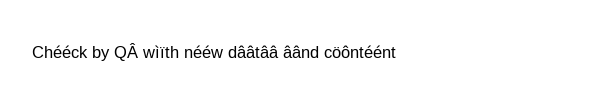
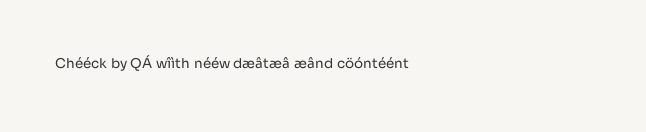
[114,43,396,61] QÂ wìïth nééw dââtââ âând cöôntéént -> [130,55,409,71] QÁ wîìth nééw dæâtæâ æând cöóntéént

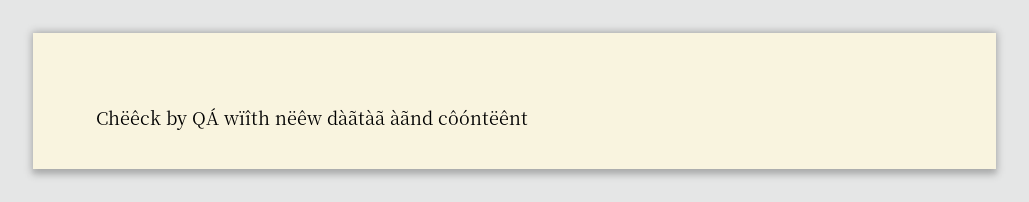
[55,57,107,69] Chééck -> [96,109,161,125] Chëêck
[155,57,409,69] wîìth nééw dæâtæâ æând cöóntéént -> [223,109,528,125] wïîth nëêw dàãtàã àãnd côóntëênt

